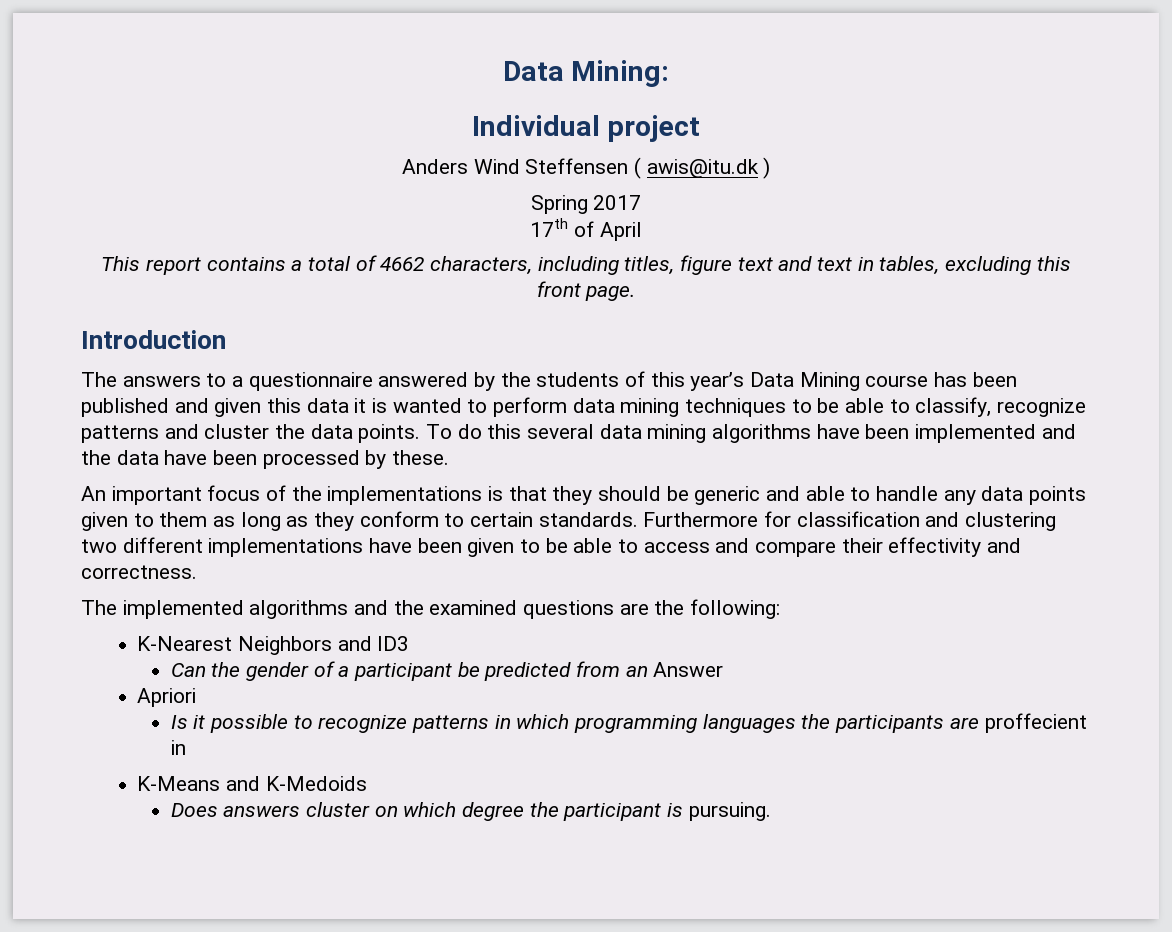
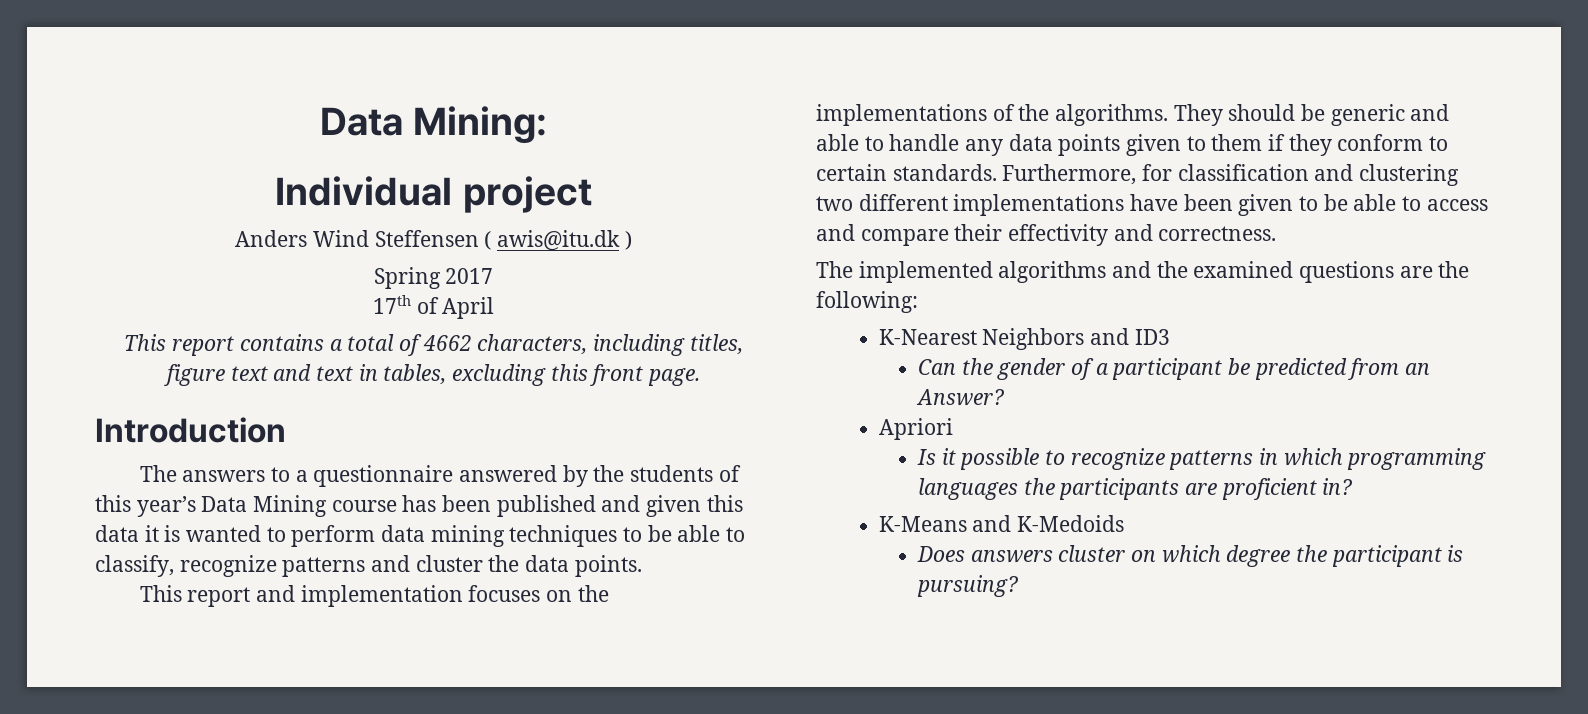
[426,424,1076,443] [81,450,450,469] [81,485,593,505] To do this several data mining algorithms have been implemented and the data have been processed by these. // An important focus of the implementations is that they -> [139,585,609,607] [816,104,1223,126] // This report and implementation focuses on the implementations of the algorithms. They
[213,512,309,531] as long as -> [1268,134,1286,151] if
[643,512,759,527] Furthermore -> [1002,164,1137,185] Furthermore,
[653,662,724,677] Answer -> [916,389,1005,406] Answer?
[984,713,1087,733] [170,740,186,755] proffecient in -> [1221,478,1353,500] proficient in?
[688,802,771,821] pursuing. -> [917,575,1019,597] pursuing?

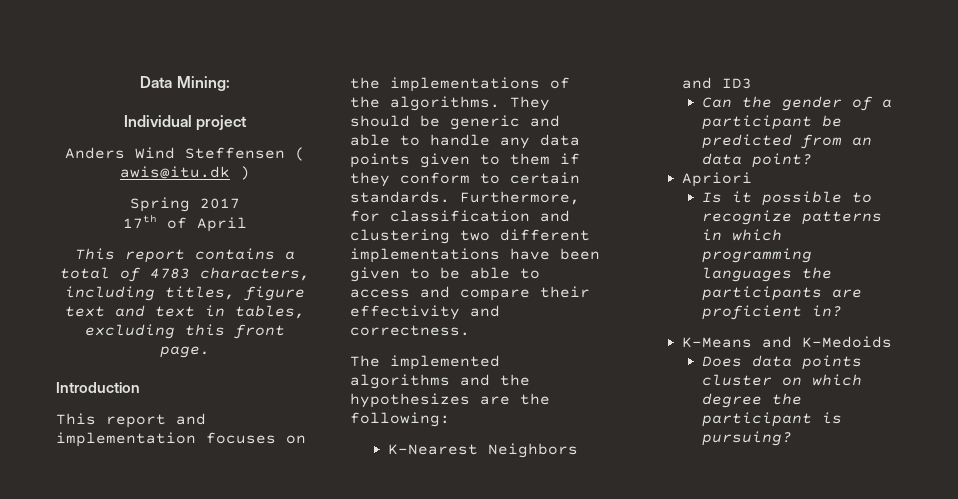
[422,335,472,351] 4662 -> [150,268,190,279] 4783
[139,465,741,487] [95,495,743,517] [95,525,746,547] [95,555,642,577] // The answers to a questionnaire answered by the students of this year’s Data Mining course has been published and given this data it is wanted to perform data mining techniques to be able to classify, recognize patterns and cluster the data points. -> (140, 387) none
[1193,261,1395,283] examined questions -> [350,393,470,408] hypothesizes
[916,389,1005,406] Answer? -> [702,153,813,168] data point?
[970,550,1053,563] answers -> [752,355,863,370] data points

